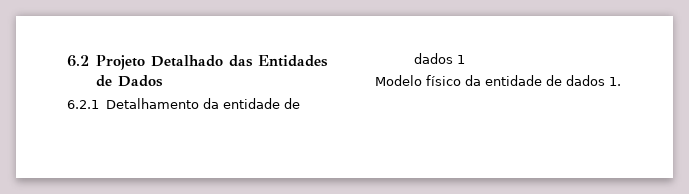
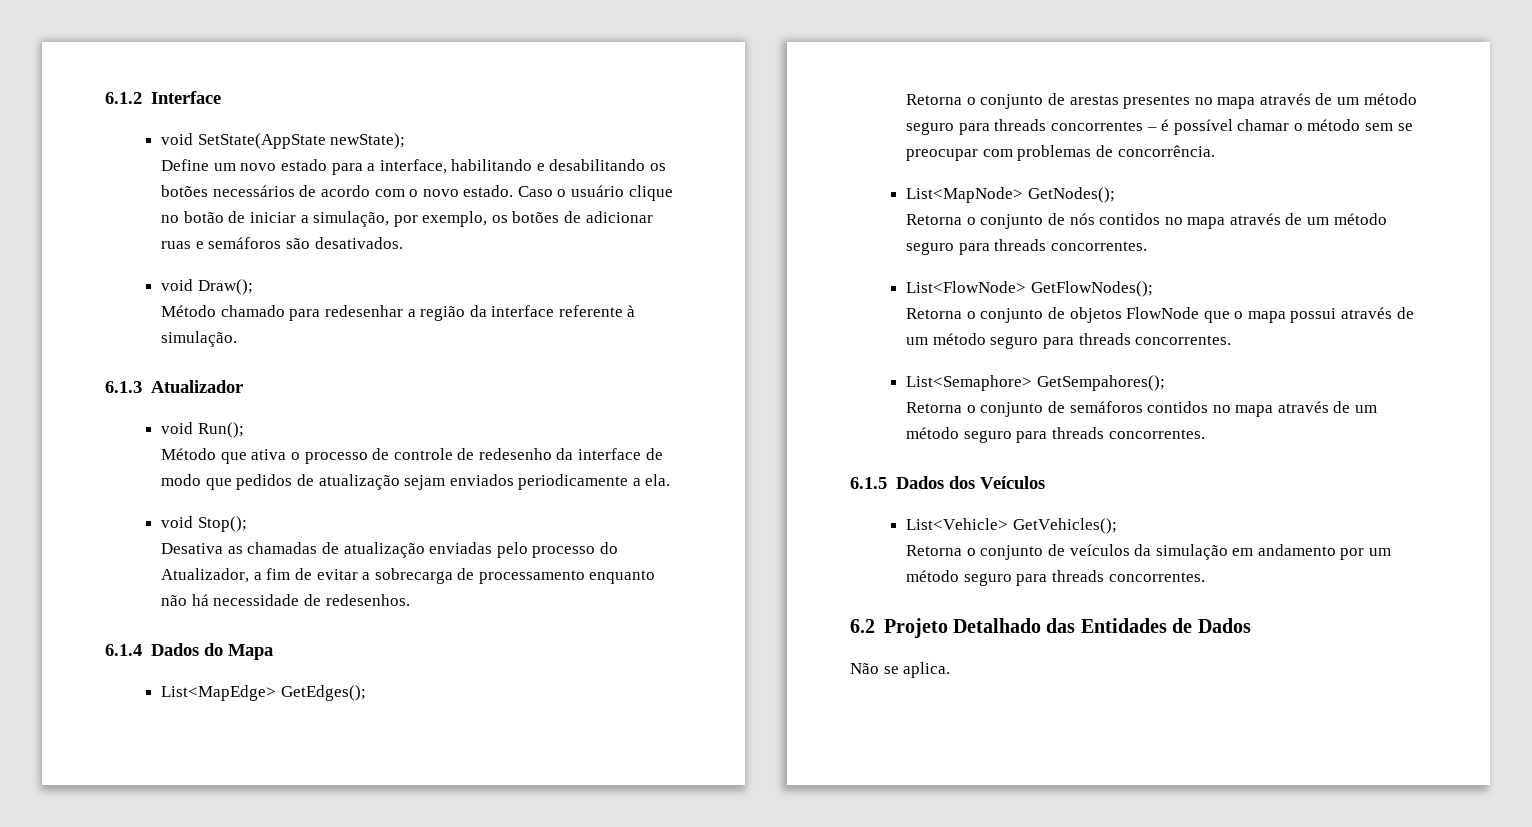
(67, 61) none -> [105,91,221,104] [161,133,406,149] [161,159,667,175] [161,185,673,201] [161,211,653,227] [161,237,403,249] [161,279,253,295] [161,305,636,321] [161,331,238,347] [105,380,243,393] [161,422,244,438] [161,448,663,464] [161,474,671,490] [161,516,247,532] [161,542,618,558] [161,568,656,584] [161,594,410,606] [105,643,273,660] [161,685,366,701] [906,93,1417,109] [906,119,1413,135] [906,145,1215,161] [906,187,1115,203] [906,213,1387,229] [906,239,1147,255] [906,281,1153,297] [906,307,1414,323] [906,333,1232,349] [906,375,1165,391] [906,401,1378,417] [906,427,1205,443] [850,476,1045,489] [906,518,1117,534] [906,544,1392,560] [906,570,1205,586] 6.1.2 Interface // void SetState(AppState newState); // Define um novo estado para a interface, habilitando e desabilitando os botões necessários de acordo com o novo estado. Caso o usuário clique no botão de iniciar a simulação, por exemplo, os botões de adicionar ruas e semáforos são desativados. // void Draw(); // Método chamado para redesenhar a região da interface referente à simulação. // 6.1.3 Atualizador // void Run(); // Método que ativa o processo de controle de redesenho da interface de modo que pedidos de atualização sejam enviados periodicamente a ela. // void Stop(); // Desativa as chamadas de atualização enviadas pelo processo do Atualizador, a fim de evitar a sobrecarga de processamento enquanto não há necessidade de redesenhos. // 6.1.4 Dados do Mapa // List<MapEdge> GetEdges(); // Retorna o conjunto de arestas presentes no mapa através de um método seguro para threads concorrentes – é possível chamar o método sem se preocupar com problemas de concorrência. // List<MapNode> GetNodes(); // Retorna o conjunto de nós contidos no mapa através de um método seguro para threads concorrentes. // List<FlowNode> GetFlowNodes(); // Retorna o conjunto de objetos FlowNode que o mapa possui através de um método seguro para threads concorrentes. // List<Semaphore> GetSempahores(); // Retorna o conjunto de semáforos contidos no mapa através de um método seguro para threads concorrentes. // 6.1.5 Dados dos Veículos // List<Vehicle> GetVehicles(); // Retorna o conjunto de veículos da simulação em andamento por um método seguro para threads concorrentes. //
[67,98,300,109] [413,53,465,64] [375,75,621,86] 6.2.1 Detalhamento da entidade de dados 1 // Modelo físico da entidade de dados 1. -> [850,662,951,678] Não se aplica.

